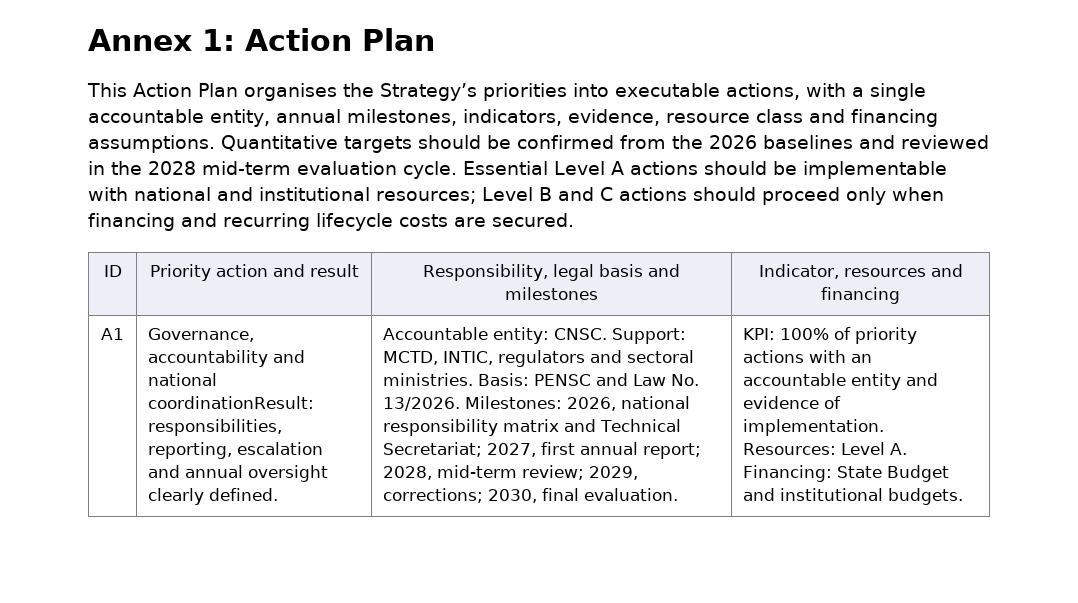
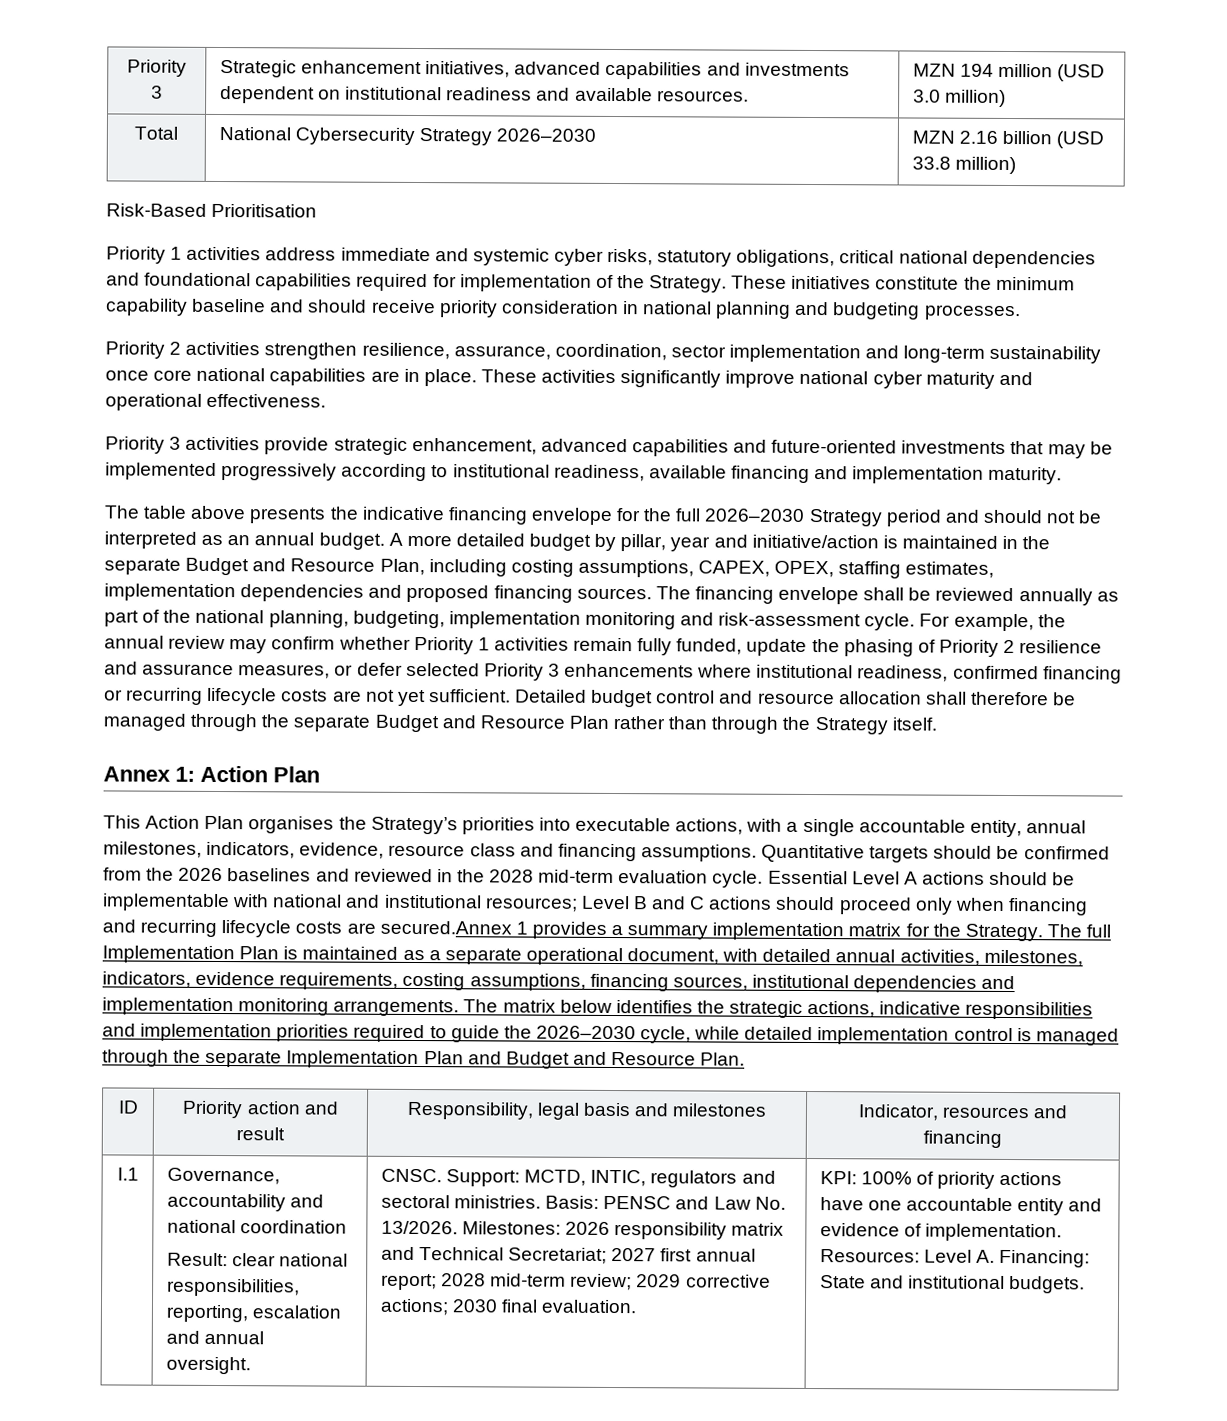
(88, 40) none -> [127,59,187,77] [151,85,163,99] [219,59,850,80] [219,85,749,104] [912,63,1106,82] [912,89,1007,107] [134,126,178,140] [218,126,597,146] [911,130,1105,149] [911,156,1017,175] [106,203,318,218] [106,246,1096,269] [106,272,1075,293] [105,298,1021,321] [105,341,1102,364] [105,367,1033,389] [105,393,327,411] [105,436,1113,459] [105,462,1063,485] [104,505,1103,527] [104,531,1051,552] [104,557,995,579] [104,583,1119,606] [104,609,1066,632] [104,635,1103,657] [104,661,1122,684] [104,687,1077,708] [103,713,937,735] Priority 3 | Strategic enhancement initiatives, advanced capabilities and investments dependent on institutional readiness and available resources. | MZN 194 million (USD 3.0 million) // Total | National Cybersecurity Strategy 2026–2030 | MZN 2.16 billion (USD 33.8 million) // Risk-Based Prioritisation // Priority 1 activities address immediate and systemic cyber risks, statutory obligations, critical national dependencies and foundational capabilities required for implementation of the Strategy. These initiatives constitute the minimum capability baseline and should receive priority consideration in national planning and budgeting processes. // Priority 2 activities strengthen resilience, assurance, coordination, sector implementation and long-term sustainability once core national capabilities are in place. These activities significantly improve national cyber maturity and operational effectiveness. // Priority 3 activities provide strategic enhancement, advanced capabilities and future-oriented investments that may be implemented progressively according to institutional readiness, available financing and implementation maturity. // The table above presents the indicative financing envelope for the full 2026–2030 Strategy period and should not be interpreted as an annual budget. A more detailed budget by pillar, year and initiative/action is maintained in the separate Budget and Resource Plan, including costing assumptions, CAPEX, OPEX, staffing estimates, implementation dependencies and proposed financing sources. The financing envelope shall be reviewed annually as part of the national planning, budgeting, implementation monitoring and risk-assessment cycle. For example, the annual review may confirm whether Priority 1 activities remain fully funded, update the phasing of Priority 2 resilience and assurance measures, or defer selected Priority 3 enhancements where institutional readiness, confirmed financing or recurring lifecycle costs are not yet sufficient. Detailed budget control and resource allocation shall therefore be managed through the separate Budget and Resource Plan rather than through the Strategy itself. //
[492,213,574,227] secured. -> [379,920,1112,942] [102,945,1083,967] [102,971,1016,993] [102,997,1094,1020] [102,1023,1119,1046] [102,1049,746,1069] secured.Annex 1 provides a summary implementation matrix for the Strategy. The full Implementation Plan is maintained as a separate operational document, with detailed annual activities, milestones, indicators, evidence requirements, costing assumptions, financing sources, institutional dependencies and implementation monitoring arrangements. The matrix below identifies the strategic actions, indicative responsibilities and implementation priorities required to guide the 2026–2030 cycle, while detailed implementation control is managed through the separate Implementation Plan and Budget and Resource Plan.
[101,328,124,340] A1 -> [116,1167,139,1181] I.1
[148,396,315,409] coordinationResult: -> [240,1220,348,1234] [166,1252,349,1267] coordination // Result: clear national
[248,465,329,482] [148,488,279,505] [383,327,550,344] oversight clearly defined. | Accountable entity: -> [165,1356,251,1375] oversight. |
[567,396,691,411] 2026, national -> [565,1221,611,1235] 2026
[487,443,537,457] 2027, -> [611,1247,657,1262] 2027
[383,466,433,480] 2028, -> [441,1273,487,1287] 2028
[589,466,639,480] [383,488,538,503] 2029, corrections; 2030, -> [636,1274,771,1288] [379,1298,499,1316] 2029 corrective actions; 2030
[809,350,873,363] with an -> [819,1197,903,1211] have one
[887,465,950,482] Budget -> (866, 1282) none

